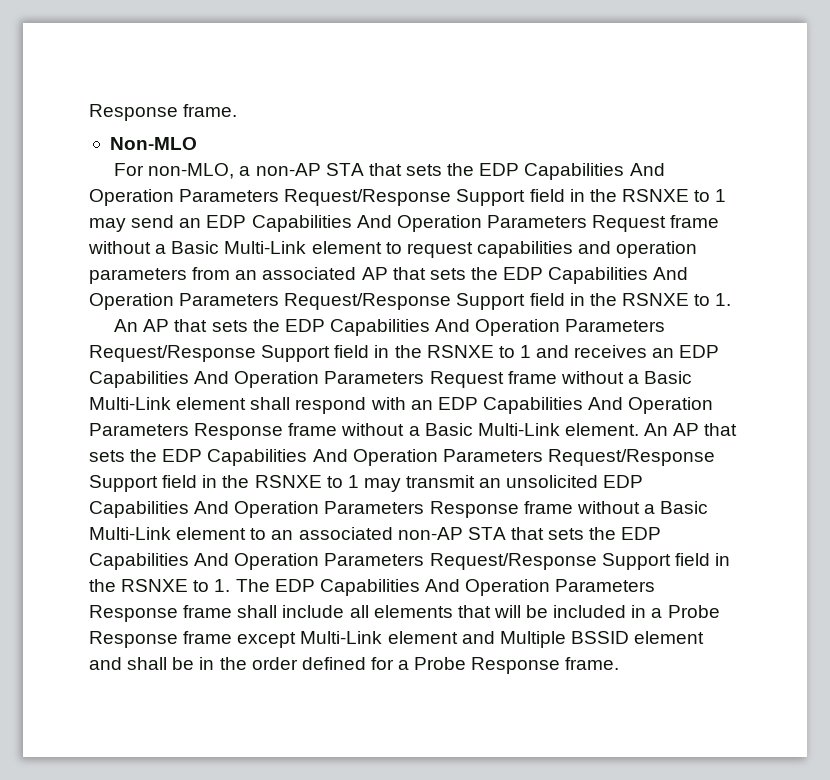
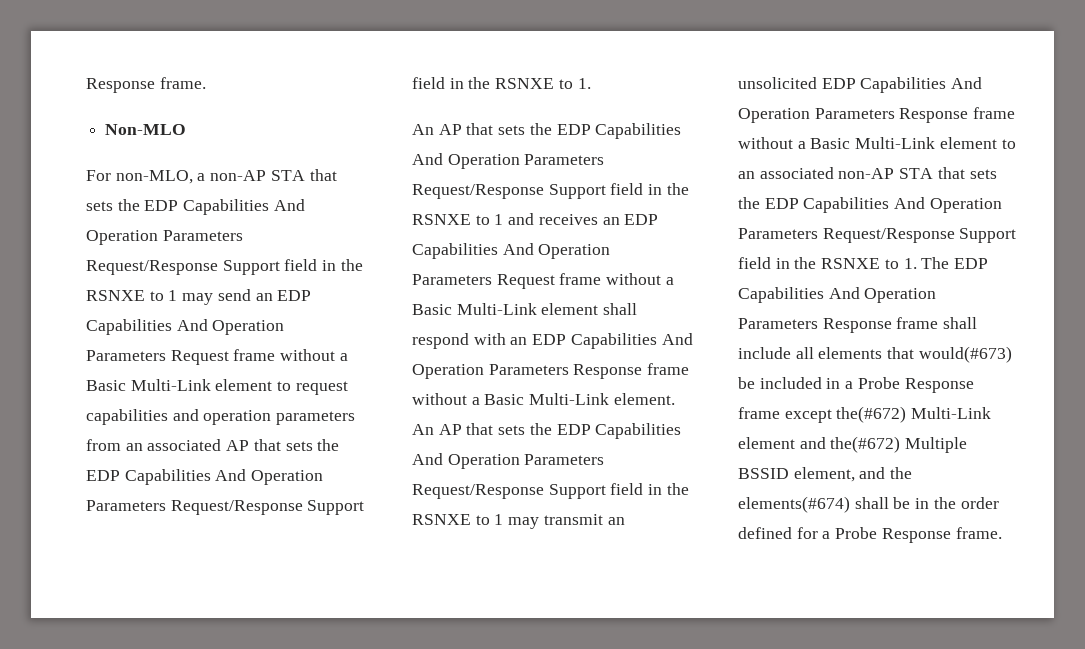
[493,605,521,618] will -> [918,346,1012,363] would(#673)
(297, 640) none -> [836,406,907,423] the(#672)
(495, 637) none -> [830,436,901,453] the(#672)
[634,631,705,644] [89,657,122,670] element and -> [793,467,913,482] [738,496,850,513] element, and the elements(#674)

